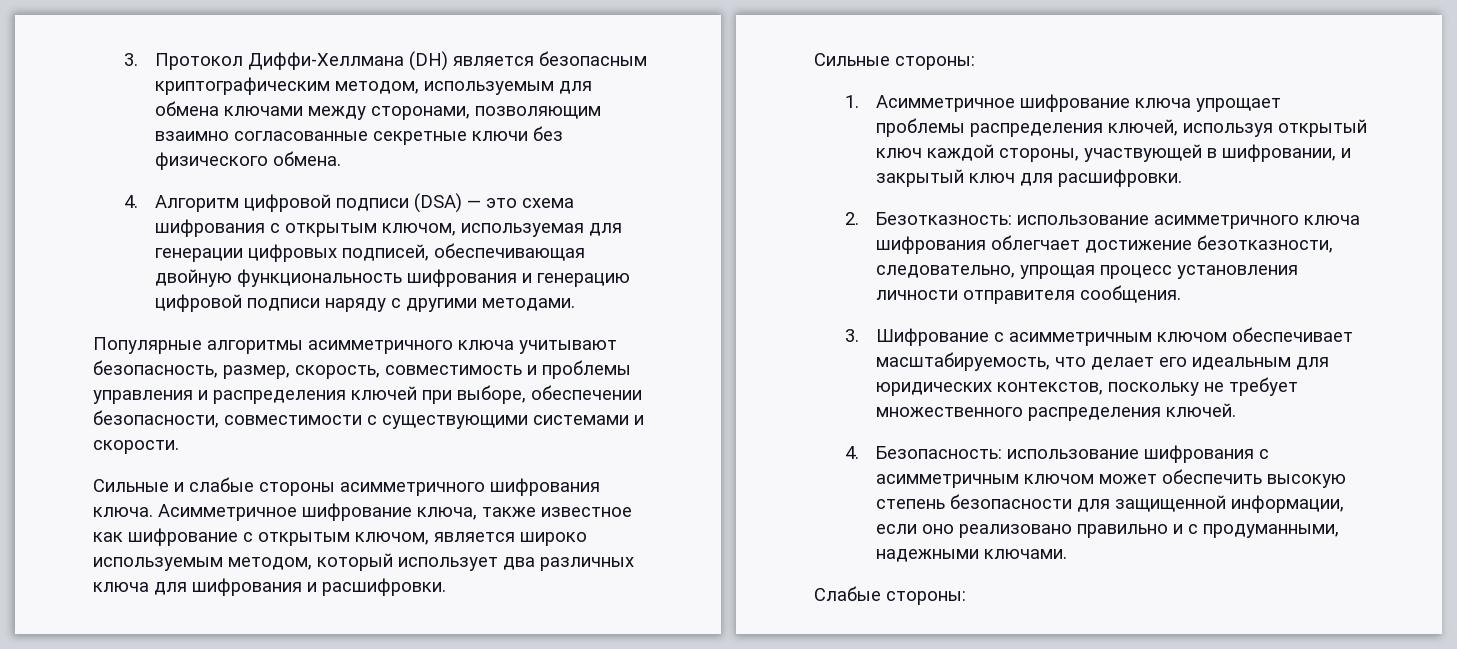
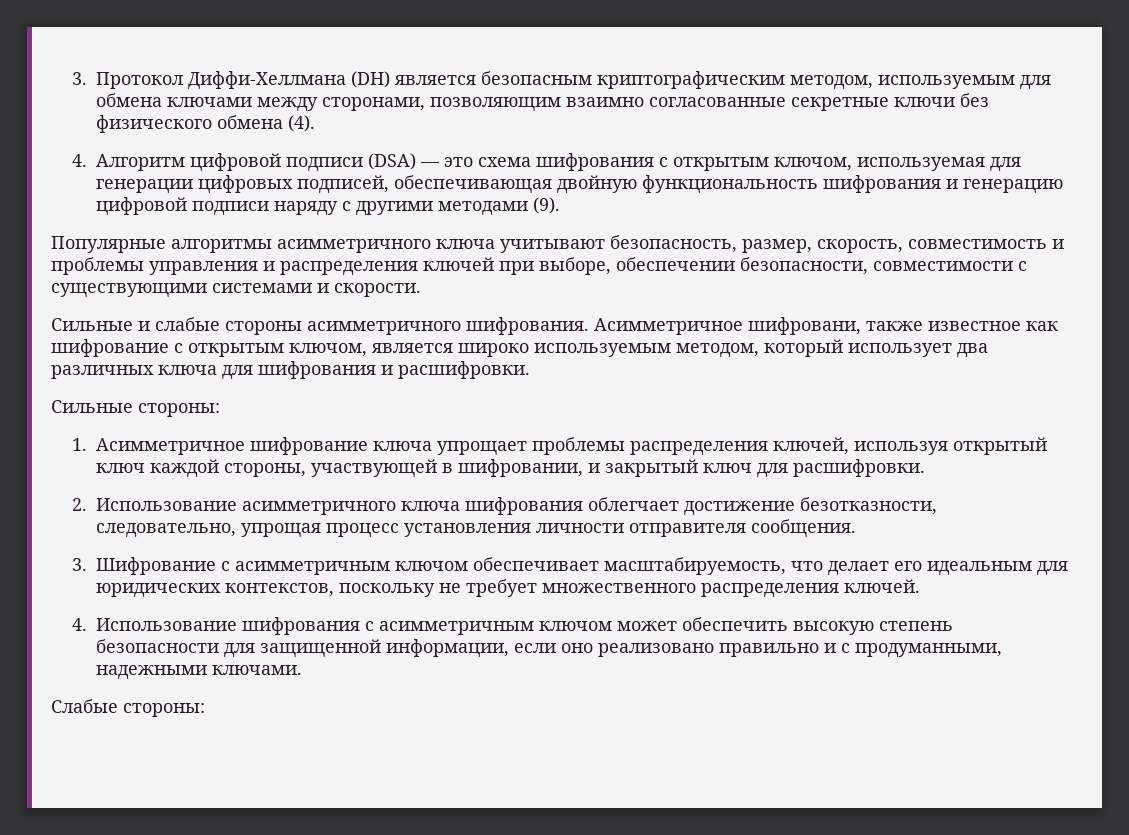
[272,151,341,166] обмена. -> [216,115,315,132] обмена (4).
[481,298,575,311] методами. -> [437,197,560,216] методами (9).
[490,478,600,496] [93,503,477,521] шифрования ключа. Асимметричное шифрование ключа, -> [466,317,861,335] шифрования. Асимметричное шифровани,
[875,212,1149,225] Безотказность: использование -> [95,498,237,511] Использование
[875,446,1139,459] Безопасность: использование -> [95,618,237,631] Использование

